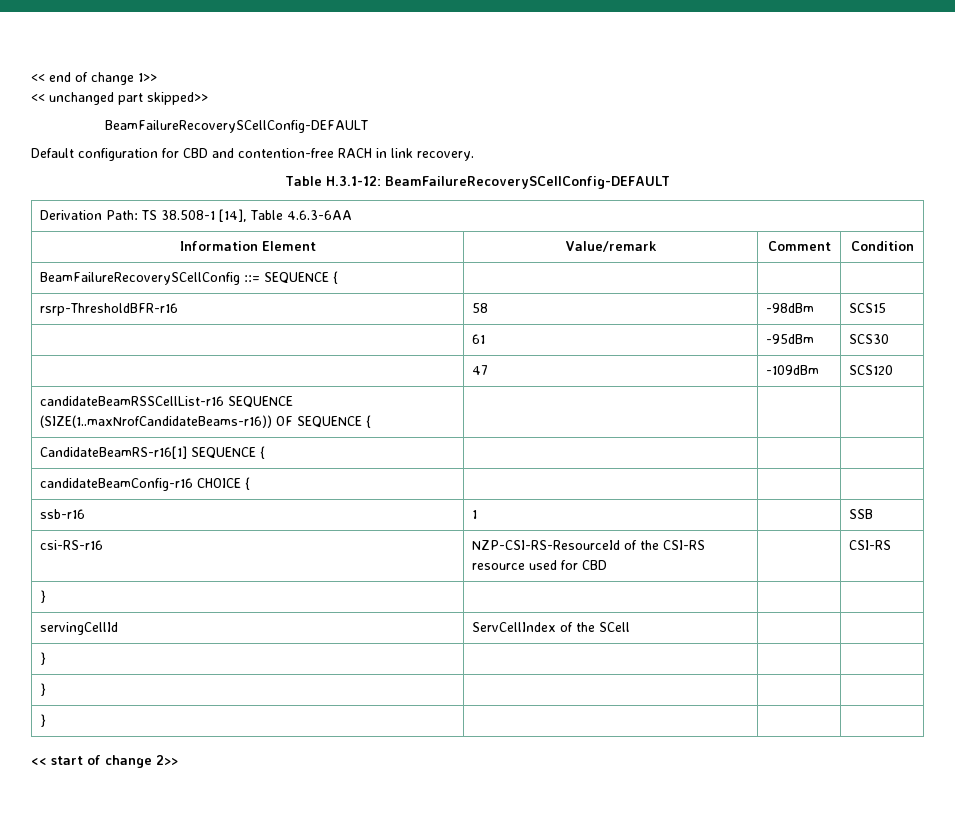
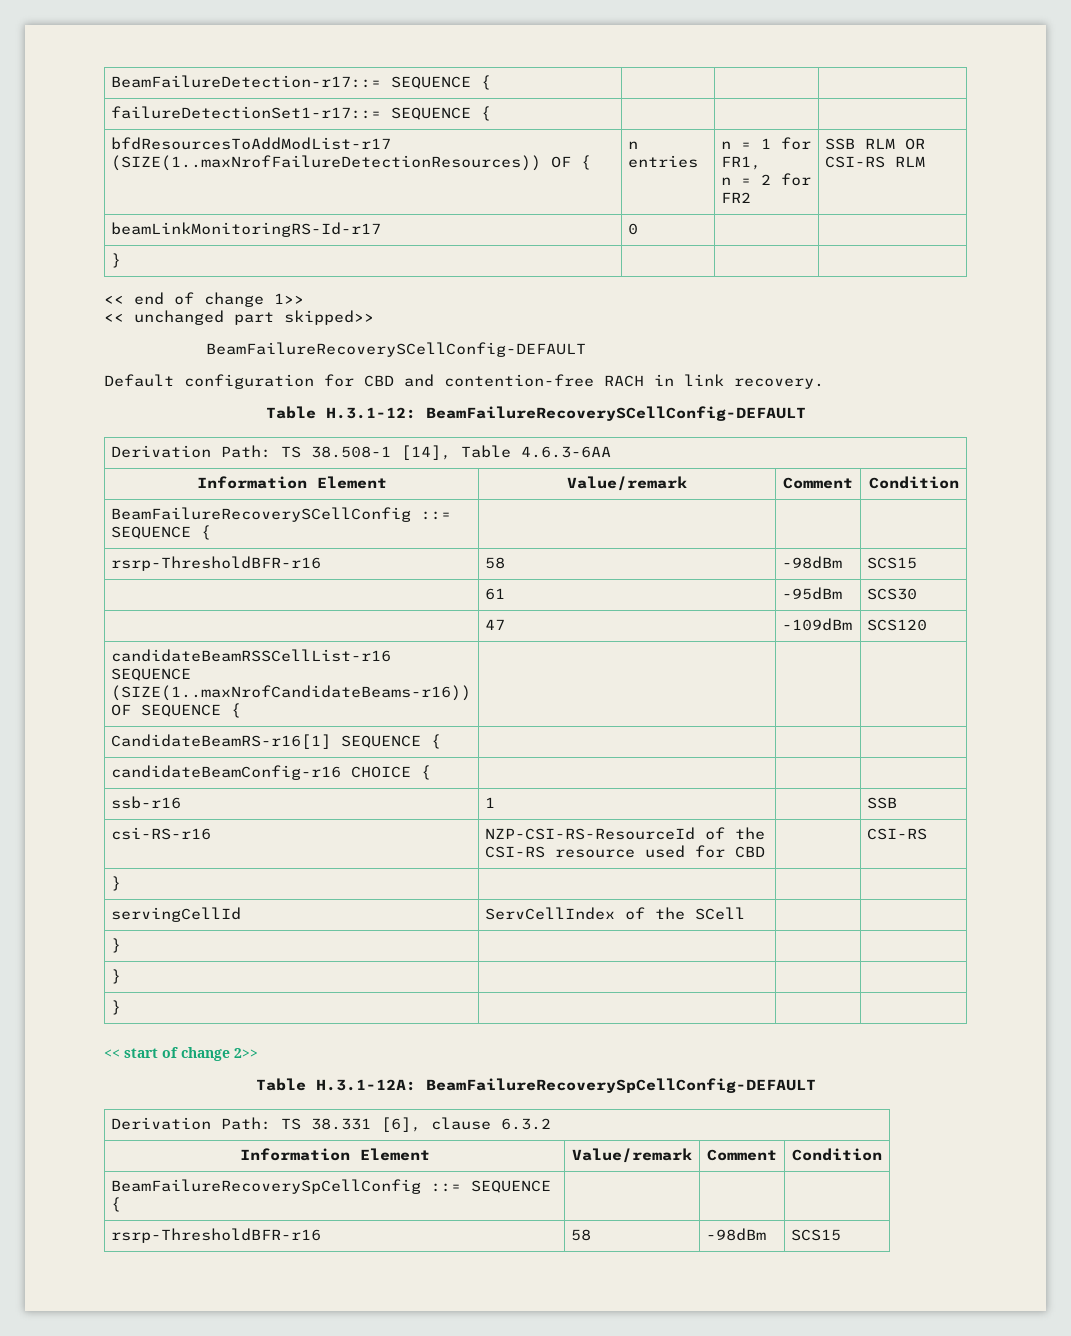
(31, 78) none -> [111,75,492,90] [111,106,492,121] [111,137,392,150] [111,155,592,171] [628,141,639,149] [628,155,699,168] [721,137,812,150] [721,156,762,170] [721,173,812,186] [721,192,752,203] [825,138,926,150] [825,156,926,168] [111,222,382,237] [628,223,639,235] [111,253,122,268] BeamFailureDetection-r17::= SEQUENCE { | | | // failureDetectionSet1-r17::= SEQUENCE { | | | // bfdResourcesToAddModList-r17 (SIZE(1..maxNrofFailureDetectionResources)) OF { | n entries | n = 1 for FR1, // n = 2 for FR2 | SSB RLM OR CSI-RS RLM // beamLinkMonitoringRS-Id-r17 | 0 | | // } | | | //
(178, 760) none -> [255,1078,816,1093] [111,1117,552,1132] [239,1148,430,1161] [572,1148,692,1163] [707,1149,777,1161] [792,1148,882,1161] [111,1179,552,1194] [111,1197,122,1212] [111,1228,322,1243] [571,1229,592,1241] [706,1228,767,1241] [791,1229,842,1241] // Table H.3.1-12A: BeamFailureRecoverySpCellConfig-DEFAULT // Derivation Path: TS 38.331 [6], clause 6.3.2 // Information Element | Value/remark | Comment | Condition // BeamFailureRecoverySpCellConfig ::= SEQUENCE { | | | // rsrp-ThresholdBFR-r16 | 58 | -98dBm | SCS15

